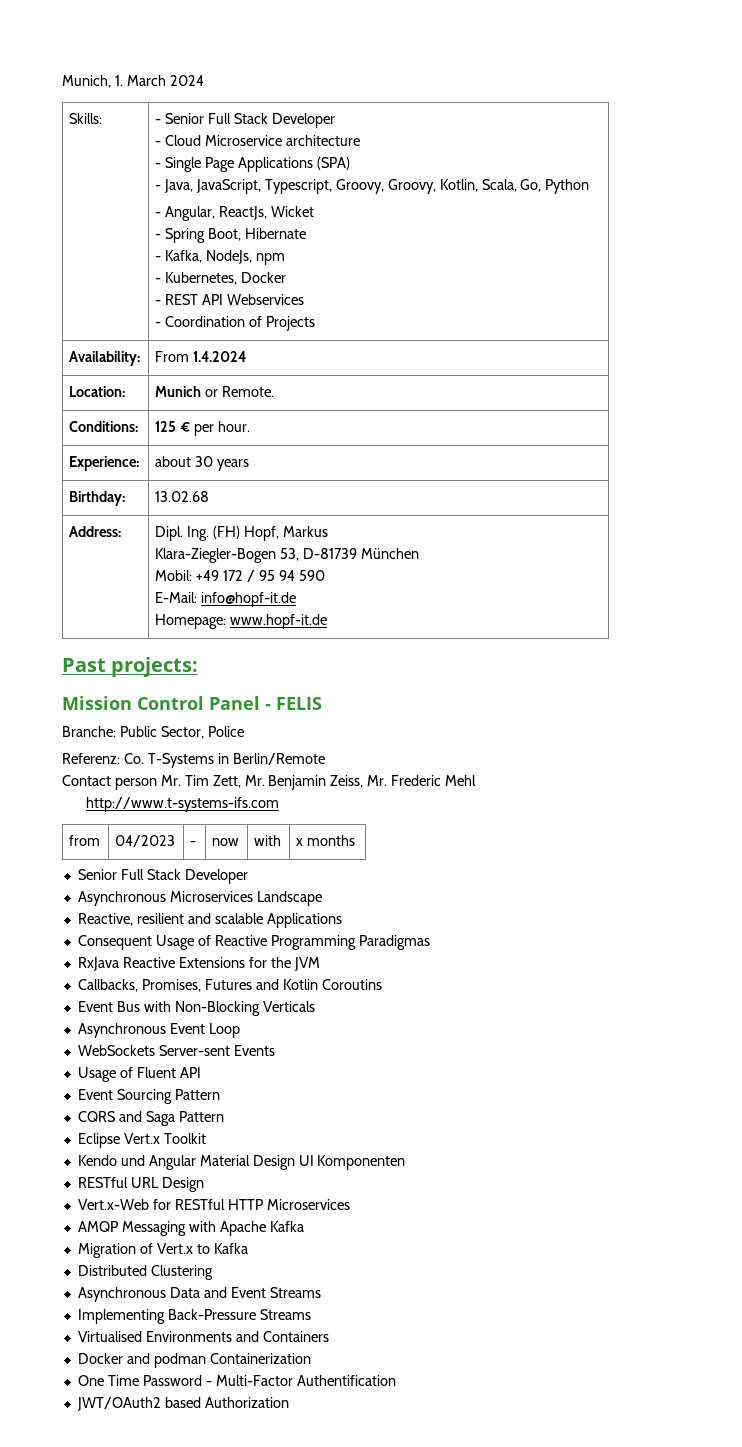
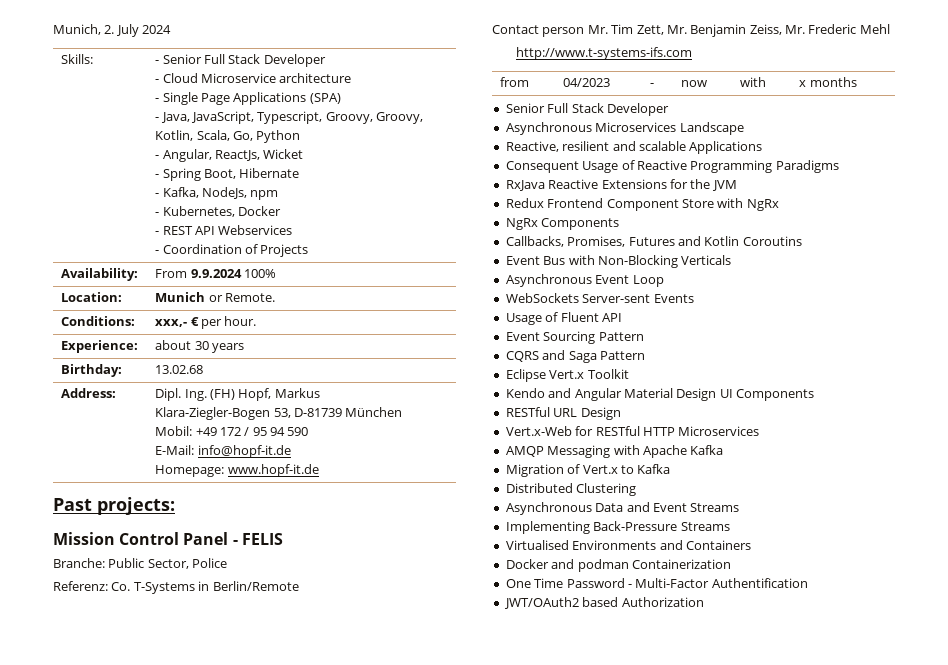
[114,75,166,86] 1. March -> [104,24,139,37] 2. July
[193,351,247,362] 1.4.2024 -> [190,269,276,278] 9.9.2024 100%
[155,421,177,432] 125 -> [155,319,188,327] xxx,-
[358,935,430,950] Paradigmas -> [775,160,839,173] Paradigms
(320, 964) none -> [505,198,779,211] [505,218,620,230] // Redux Frontend Component Store with NgRx // NgRx Components
[120,1155,145,1166] und -> [548,388,572,398] and
[317,1155,406,1170] Komponenten -> [736,389,814,401] Components

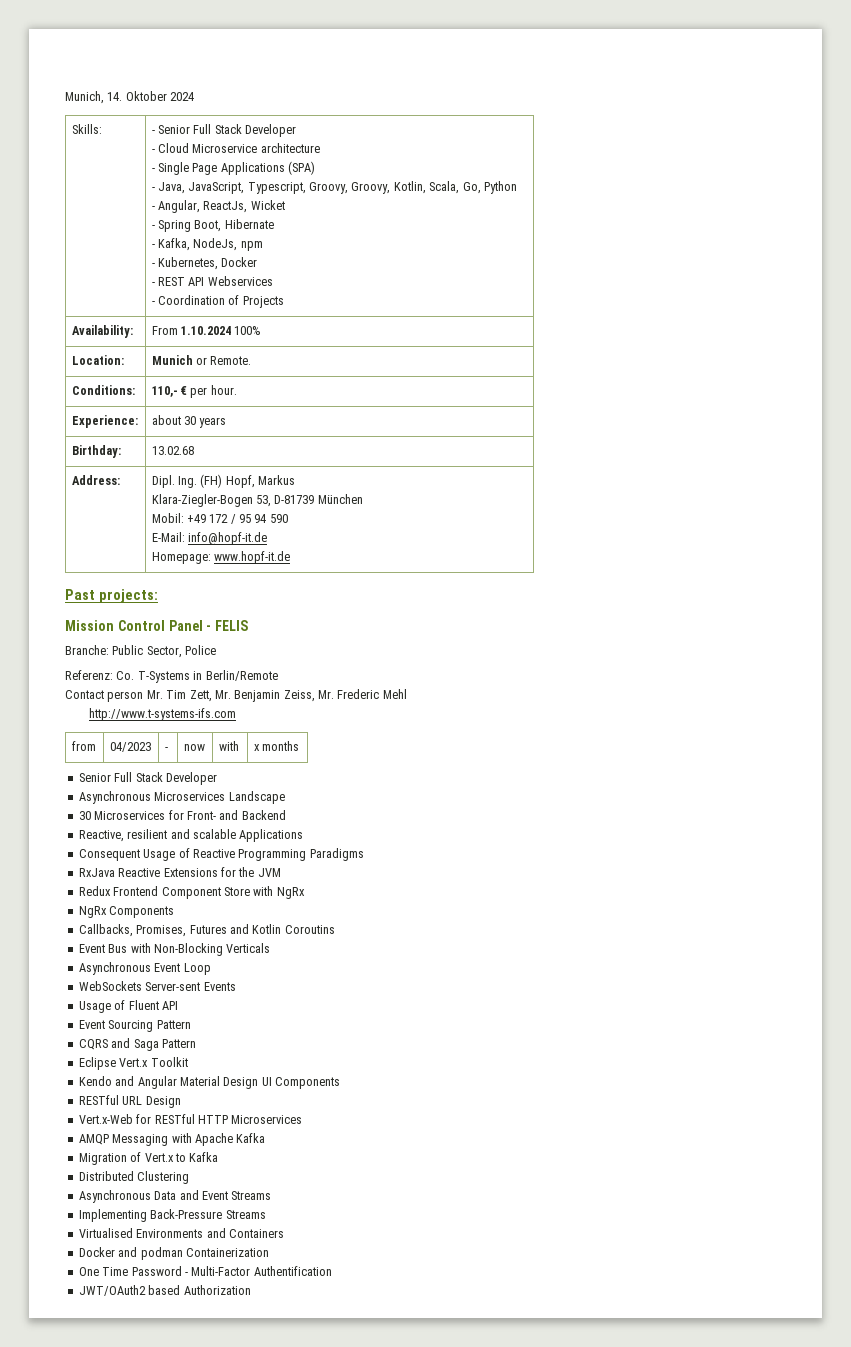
[104,24,139,37] 2. July -> [107,91,167,101] 14. Oktober
[190,269,242,278] 9.9.2024 -> [180,326,231,335] 1.10.2024
[155,319,188,327] xxx,- -> [151,386,178,397] 110,-
(744, 128) none -> [78,810,286,820] // 30 Microservices for Front- and Backend

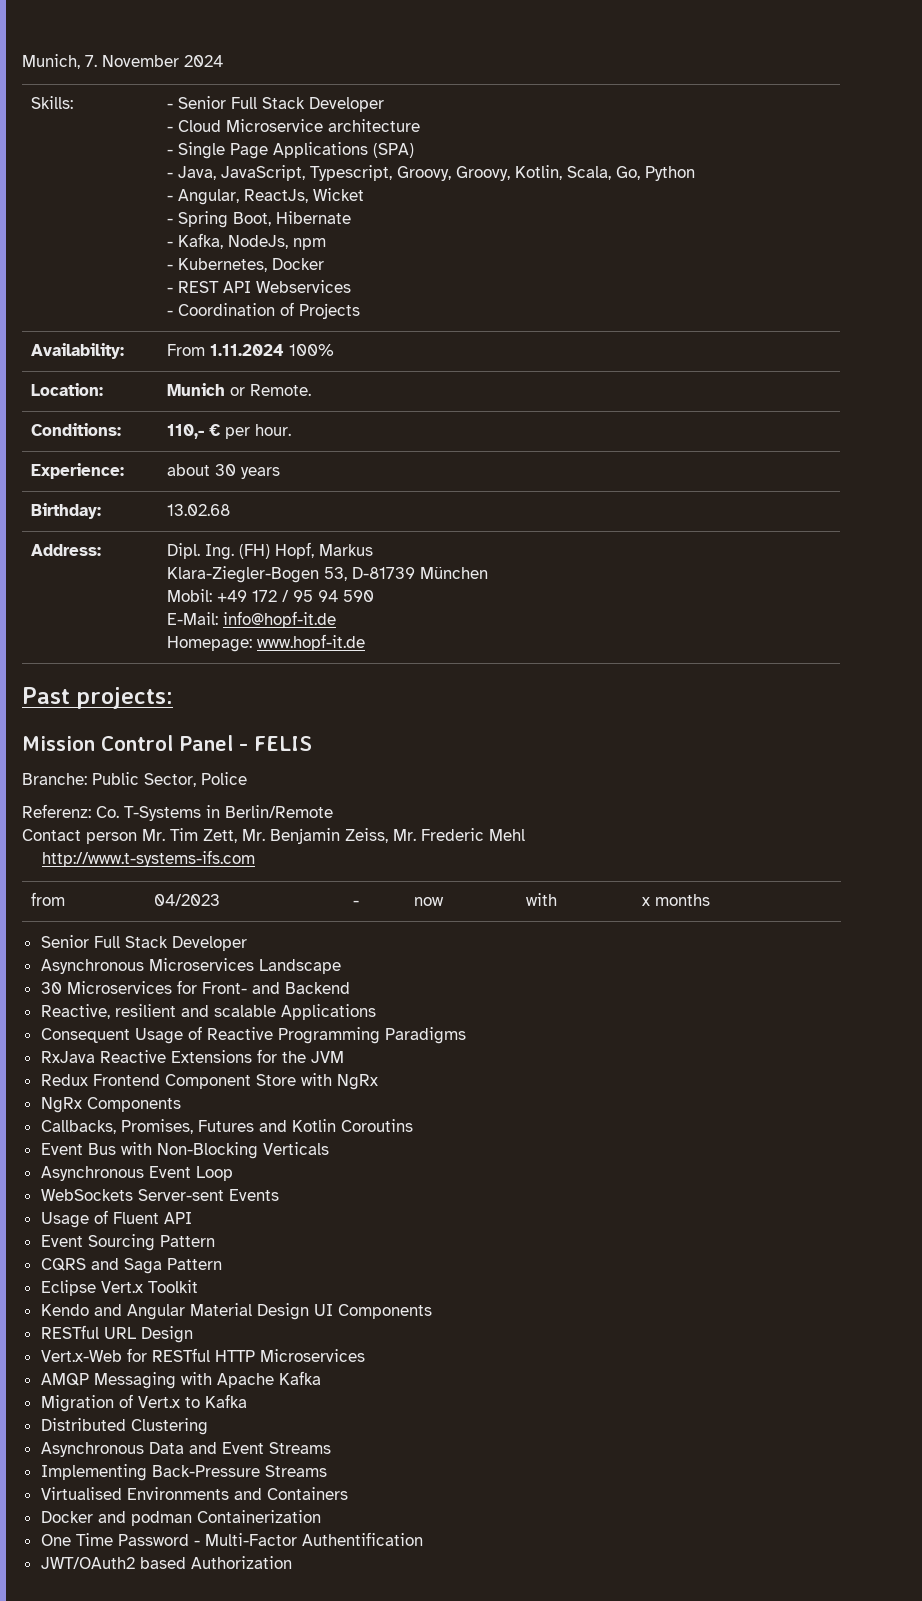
[107,91,167,101] 14. Oktober -> [85,55,179,67] 7. November
[180,326,231,335] 1.10.2024 -> [209,344,284,356] 1.11.2024

